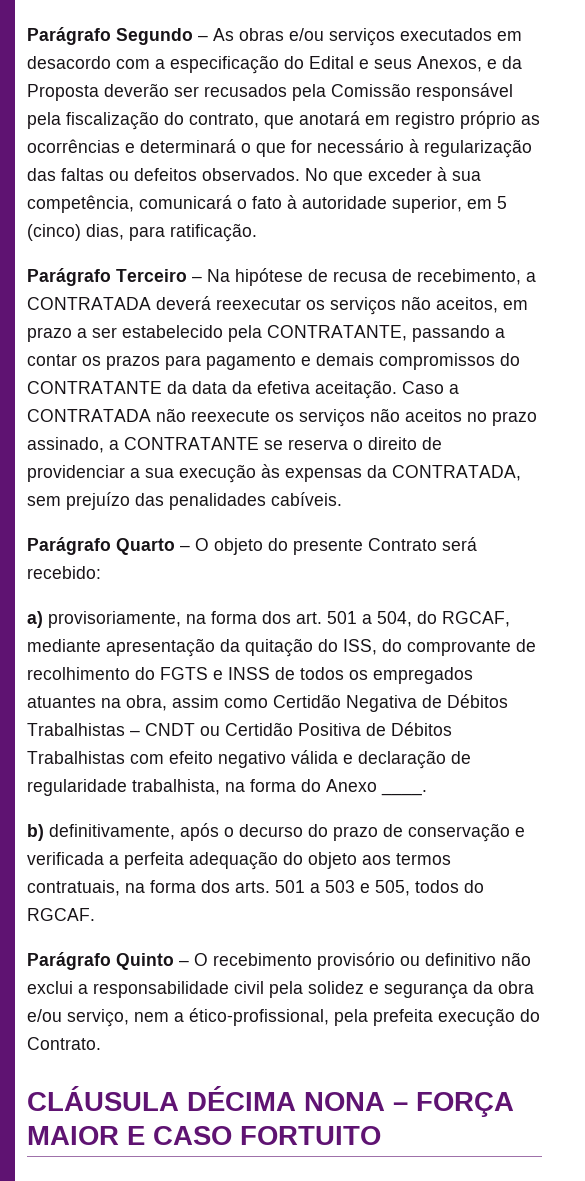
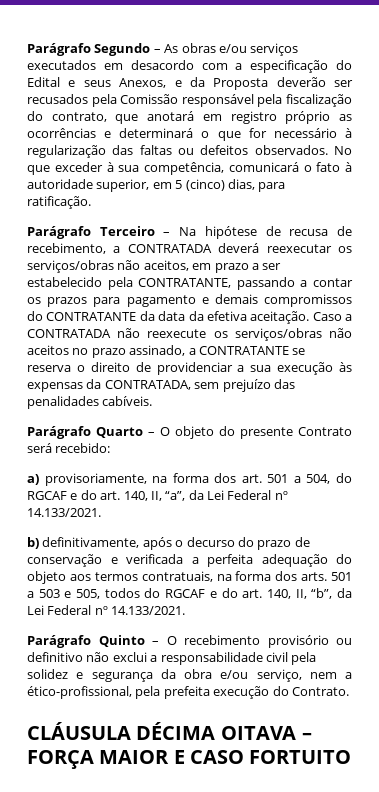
[330,297,396,315] serviços -> [27,260,114,273] serviços/obras
[299,409,365,427] serviços -> [234,328,322,341] serviços/obras
[442,611,510,627] [27,638,536,657] [27,667,473,684] [27,694,508,712] [27,722,452,736] [27,750,471,769] [27,779,427,796] RGCAF, mediante apresentação da quitação do ISS, do comprovante de recolhimento do FGTS e INSS de todos os empregados atuantes na obra, assim como Certidão Negativa de Débitos Trabalhistas – CNDT ou Certidão Positiva de Débitos Trabalhistas com efeito negativo válida e declaração de regularidade trabalhista, na forma do Anexo ____. -> [27,490,288,501] [27,508,101,517] RGCAF e do art. 140, II, “a”, da Lei Federal nº 14.133/2021.
[27,908,95,921] RGCAF. -> [165,588,352,599] [27,605,186,615] RGCAF e do art. 140, II, “b”, da Lei Federal nº 14.133/2021.
[304,1092,385,1111] NONA -> [220,726,297,740] OITAVA

